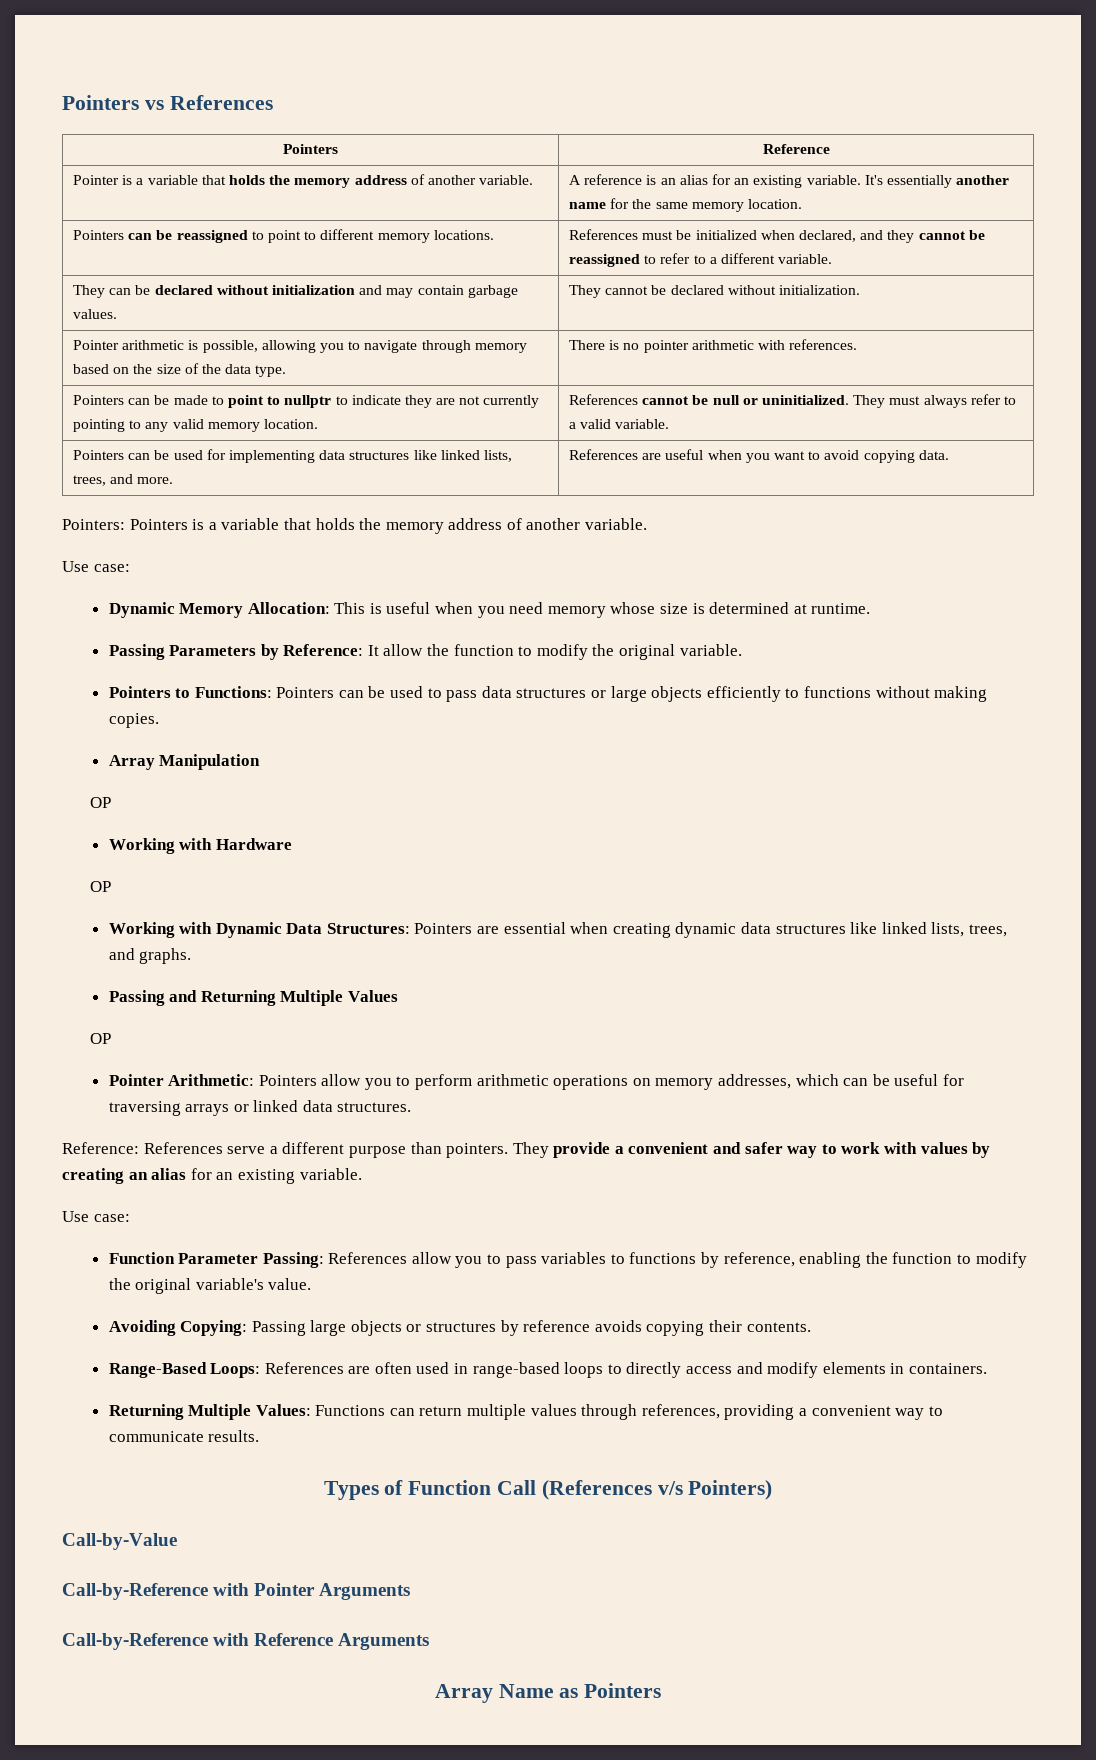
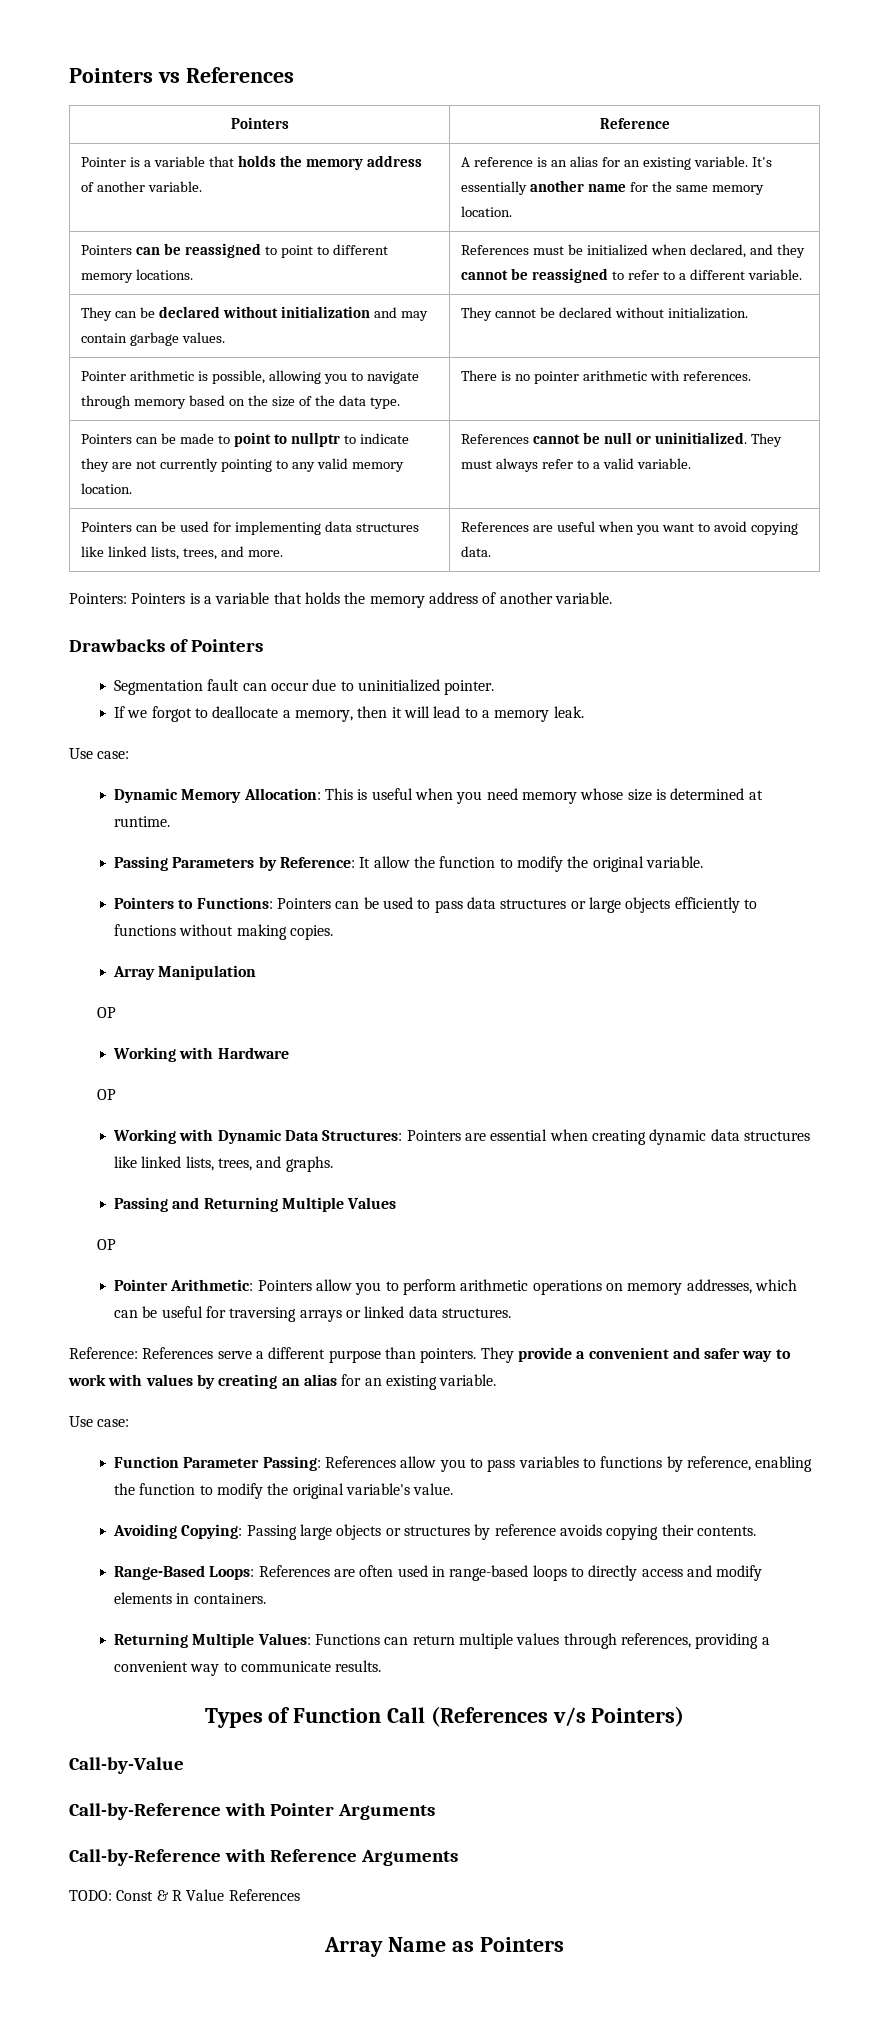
(648, 524) none -> [69,639,263,652] [114,679,495,695] [114,706,584,722] // Drawbacks of Pointers // Segmentation fault can occur due to uninitialized pointer. // If we forgot to deallocate a memory, then it will lead to a memory leak.
(430, 1641) none -> [69,1889,300,1901] // TODO: Const & R Value References

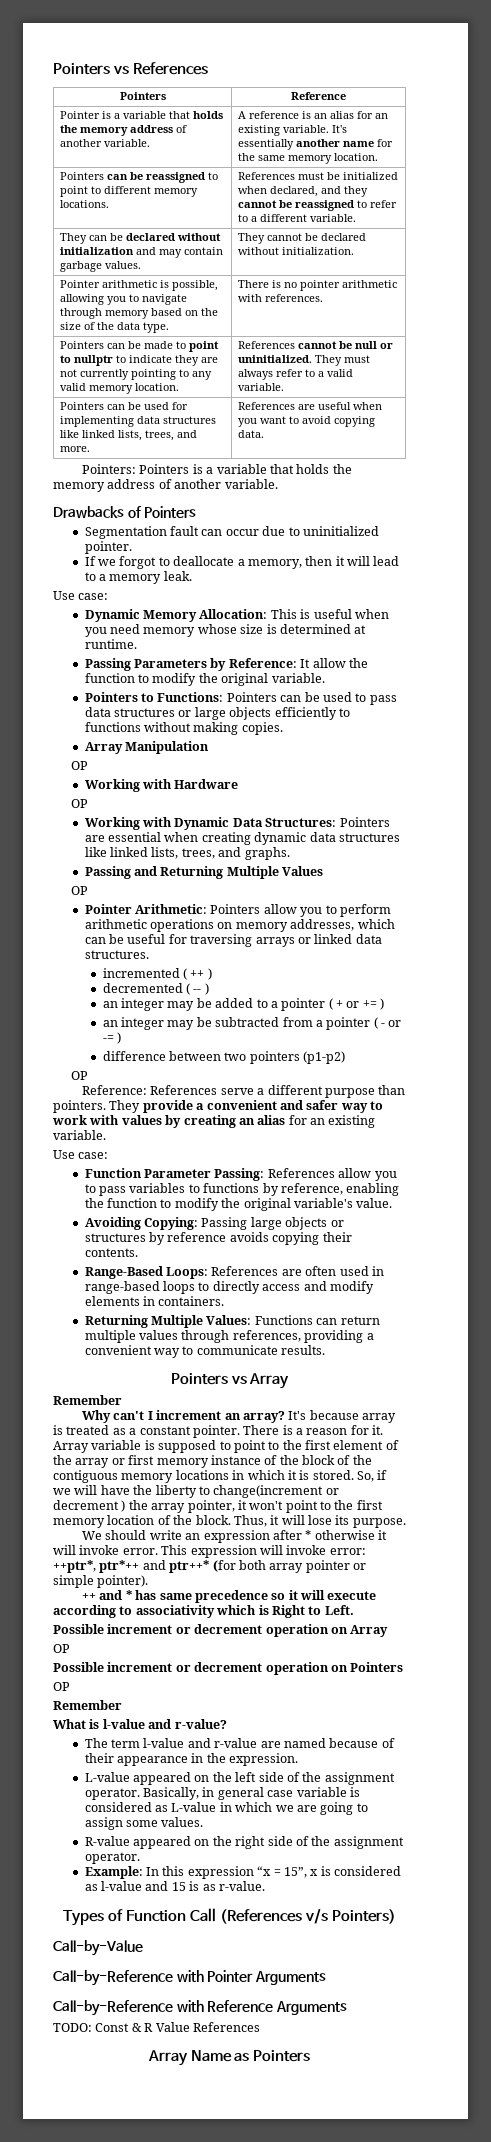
(511, 1313) none -> [102,968,212,980] [102,983,209,995] [102,998,385,1011] [102,1017,402,1030] [102,1032,122,1044] [102,1051,346,1064] [70,1071,88,1080] // incremented ( ++ ) // decremented ( -- ) // an integer may be added to a pointer ( + or += ) // an integer may be subtracted from a pointer ( - or -= ) // difference between two pointers (p1-p2) // OP
(382, 1666) none -> [170,1373,290,1389] [53,1395,122,1405] [82,1410,397,1423] [53,1425,384,1438] [53,1440,399,1453] [53,1455,372,1468] [53,1470,388,1483] [53,1485,339,1498] [53,1500,383,1513] [53,1515,406,1528] [82,1530,388,1543] [53,1545,366,1558] [53,1560,366,1573] [53,1575,149,1588] [82,1590,377,1603] [53,1605,354,1618] [53,1624,389,1637] [53,1644,70,1653] [53,1662,404,1675] [53,1682,70,1691] [53,1700,122,1710] [53,1719,227,1729] [84,1738,395,1748] [84,1753,299,1766] [84,1772,395,1785] [84,1787,360,1800] [84,1802,368,1815] [84,1817,204,1830] [84,1836,404,1849] [84,1852,140,1864] [84,1866,402,1879] [84,1881,265,1891] // Pointers vs Array // Remember // Why can't I increment an array? It's because array is treated as a constant pointer. There is a reason for it. Array variable is supposed to point to the first element of the array or first memory instance of the block of the contiguous memory locations in which it is stored. So, if we will have the liberty to change(increment or decrement ) the array pointer, it won't point to the first memory location of the block. Thus, it will lose its purpose. // We should write an expression after * otherwise it will invoke error. This expression will invoke error: ++ptr*, ptr*++ and ptr++* (for both array pointer or simple pointer). // ++ and * has same precedence so it will execute according to associativity which is Right to Left. // Possible increment or decrement operation on Array // OP // Possible increment or decrement operation on Pointers // OP // Remember // What is l-value and r-value? // The term l-value and r-value are named because of their appearance in the expression. // L-value appeared on the left side of the assignment operator. Basically, in general case variable is considered as L-value in which we are going to assign some values. // R-value appeared on the right side of the assignment operator. // Example: In this expression “x = 15”, x is considered as l-value and 15 is as r-value.

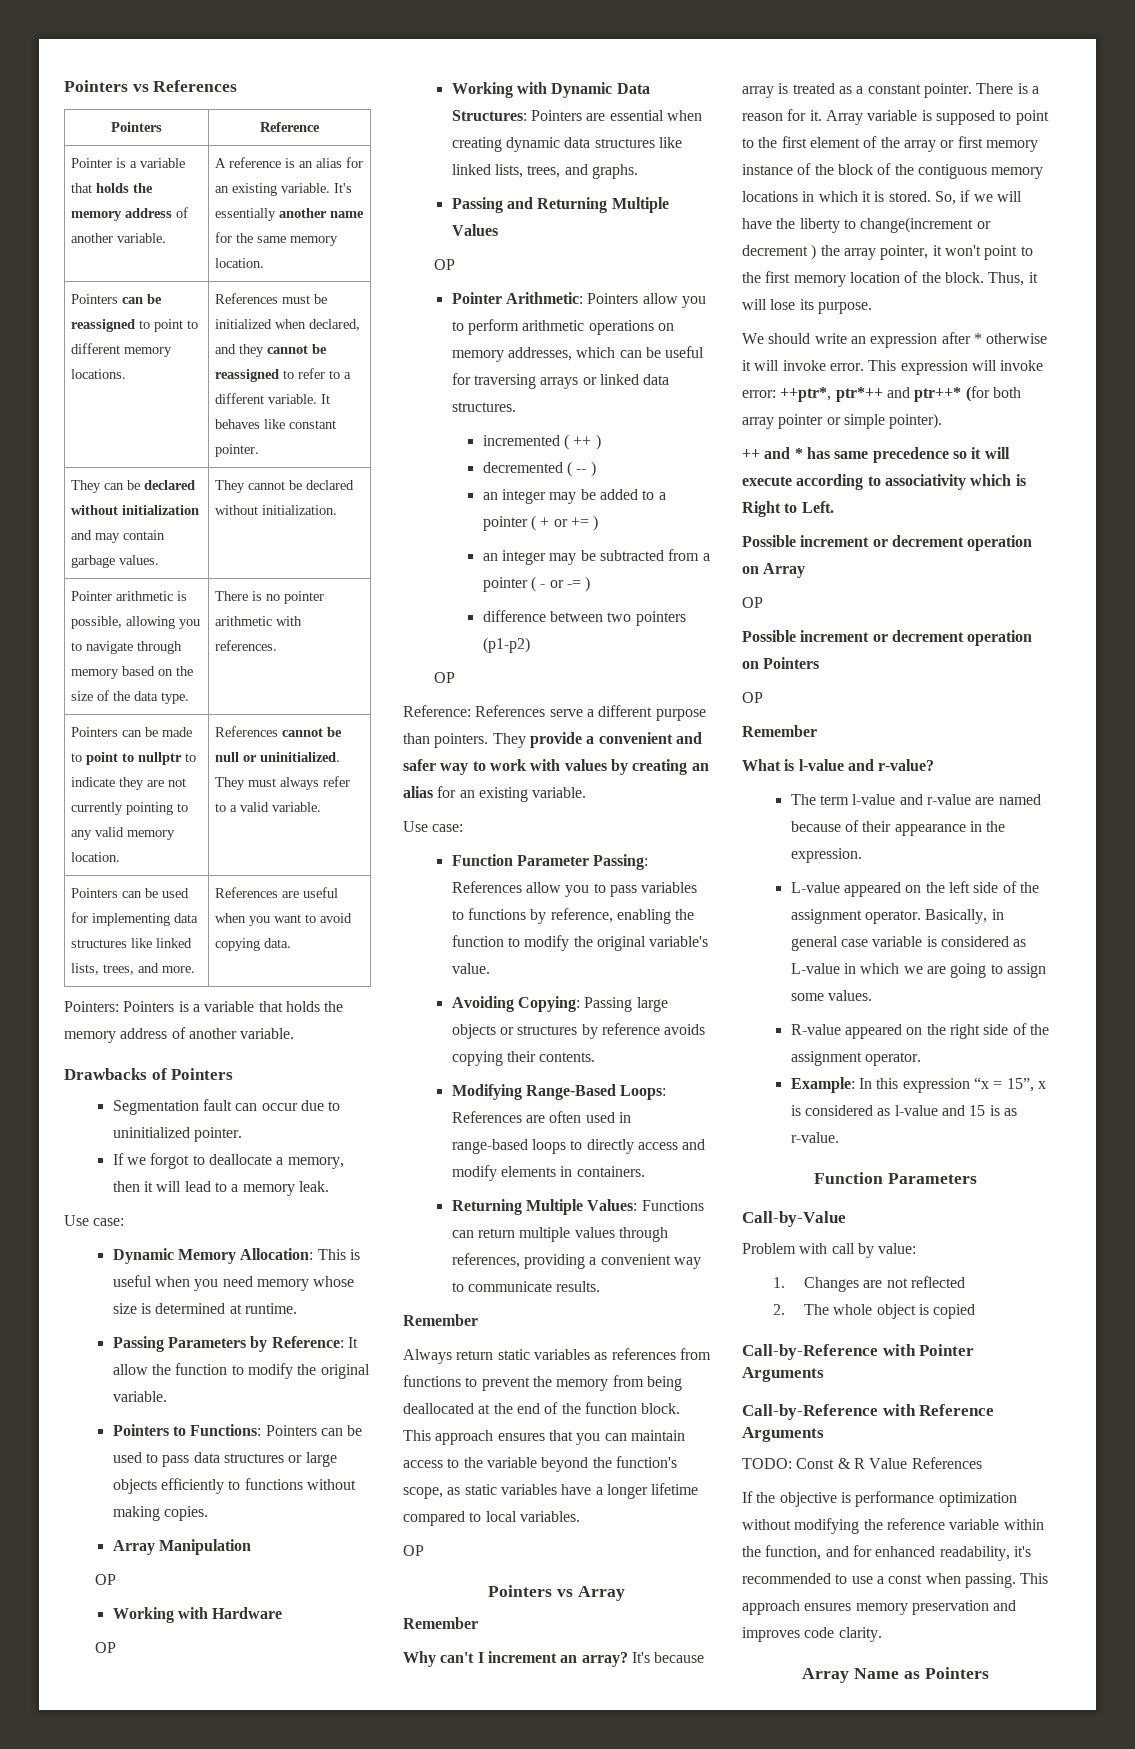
(357, 218) none -> [320,394,330,404] [214,419,336,429] [214,444,259,457] It behaves like constant pointer.
(138, 1252) none -> [451,1084,522,1100] Modifying
(326, 1350) none -> [403,1314,478,1326] [403,1348,711,1364] [403,1375,682,1391] [403,1402,681,1414] [403,1430,685,1445] [403,1456,677,1472] [403,1483,699,1499] [403,1511,580,1526] [403,1545,424,1556] // Remember // Always return static variables as references from functions to prevent the memory from being deallocated at the end of the function block. This approach ensures that you can maintain access to the variable beyond the function's scope, as static variables have a longer lifetime compared to local variables. // OP
[63,1908,396,1926] [53,1940,143,1956] Types of Function Call (References v/s Pointers) // Call-by-Value -> [814,1172,977,1184] [742,1211,846,1227] [742,1243,917,1258] [773,1276,966,1292] [773,1304,976,1319] Function Parameters // Call-by-Value // Problem with call by value: // 1. Changes are not reflected // 2. The whole object is copied
(260, 2027) none -> [742,1491,1017,1507] [742,1518,1044,1534] [742,1545,1031,1561] [742,1573,1049,1588] [742,1600,1017,1615] [742,1627,882,1642] // If the objective is performance optimization without modifying the reference variable within the function, and for enhanced readability, it's recommended to use a const when passing. This approach ensures memory preservation and improves code clarity.

